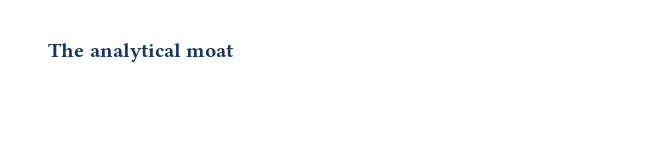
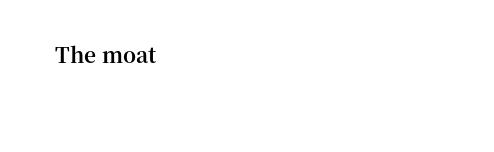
[89,43,181,62] analytical -> (96, 54) none

